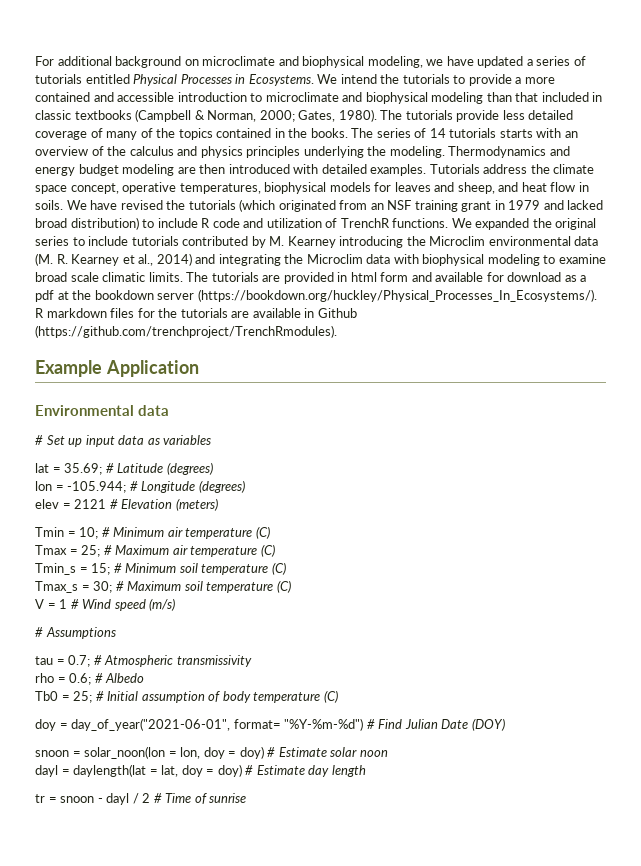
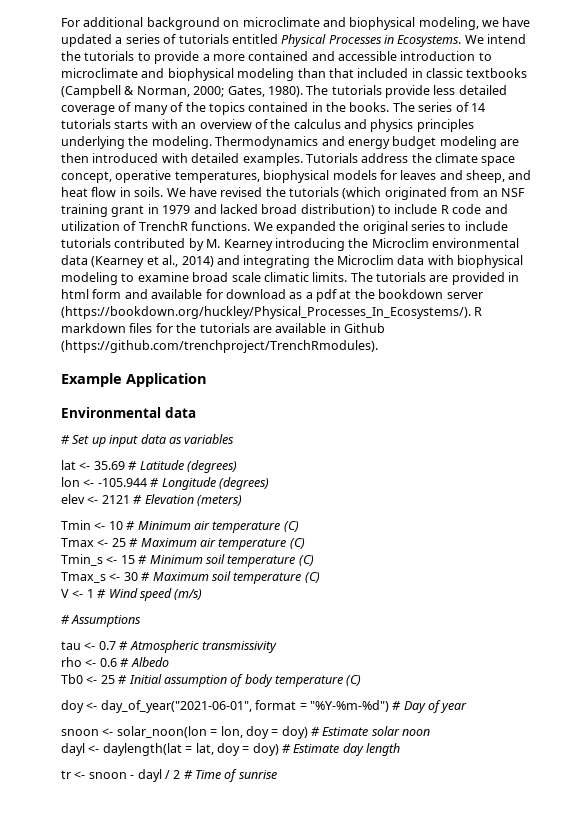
[35,253,120,266] (M. R. Kearney -> [91,256,145,268] (Kearney
[52,463,103,475] = 35.69; -> [79,461,125,470] <- 35.69
[55,481,127,493] = -105.944; -> [83,478,147,487] <- -105.944
[62,503,71,509] = -> [87,496,99,504] <-
[67,527,99,539] = 10; -> [94,521,123,530] <- 10
[69,545,101,557] = 25; -> [97,538,126,547] <- 25
[79,563,111,575] = 15; -> [106,555,135,564] <- 15
[81,581,113,593] = 30; -> [109,572,138,581] <- 30
[47,603,56,609] = -> [72,590,84,598] <-
[56,655,91,667] = 0.7; -> [84,641,116,650] <- 0.7
[57,673,92,685] = 0.6; -> [85,658,117,667] <- 0.6
[61,691,93,703] = 25; -> [86,675,115,684] <- 25
[59,718,505,731] [35,750,81,757] = day_of_year("2021-06-01", format= "%Y-%m-%d") # Find Julian Date (DOY) // snoon = -> [86,700,468,713] [61,728,114,736] <- day_of_year("2021-06-01", format = "%Y-%m-%d") # Day of year // snoon <-
[61,769,70,775] = -> [88,745,100,753] <-
[48,797,57,803] = -> [74,771,86,779] <-

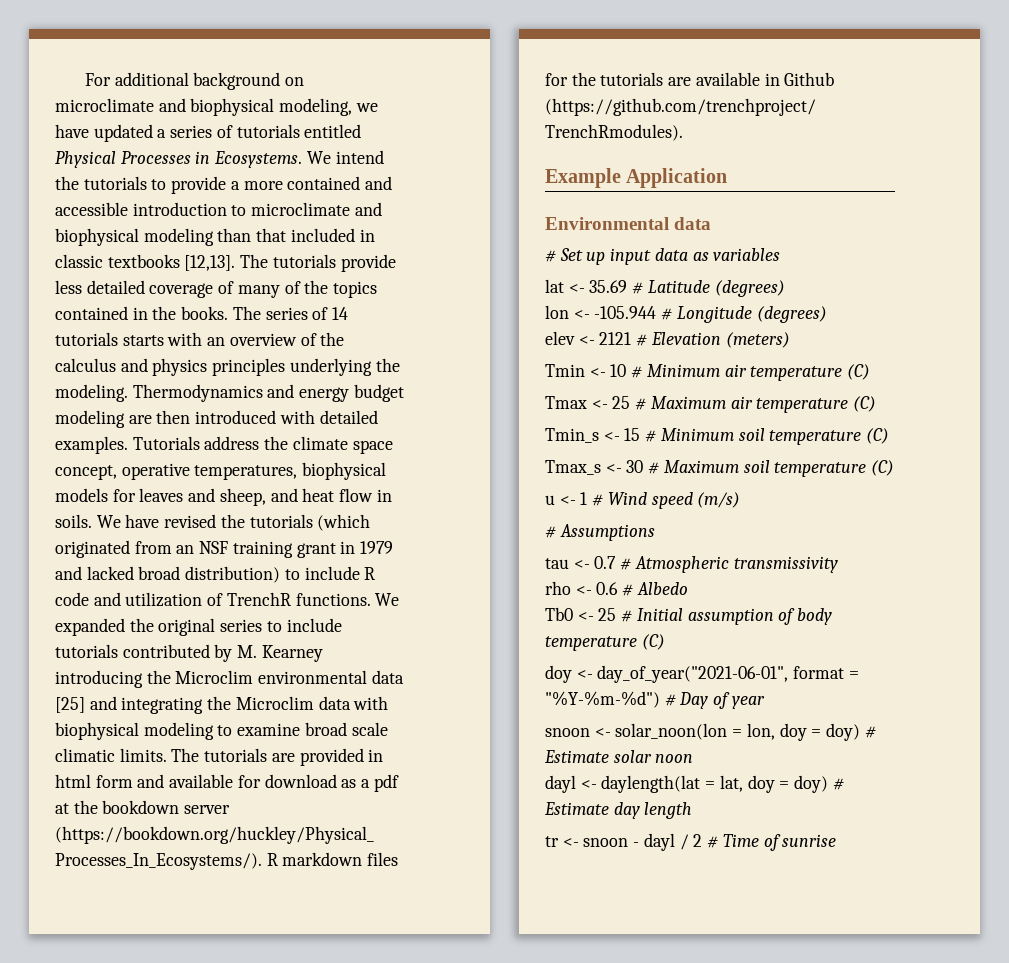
[61,85,303,98] (Campbell & Norman, 2000; Gates, 1980). -> [184,255,236,271] [12,13].
[91,255,214,268] (Kearney et al., 2014) -> [55,697,85,713] [25]
[61,589,69,598] V -> [545,495,555,505] u

